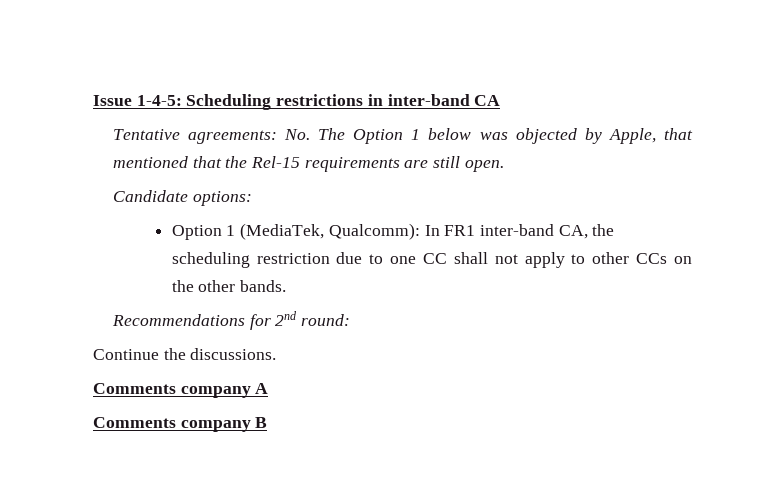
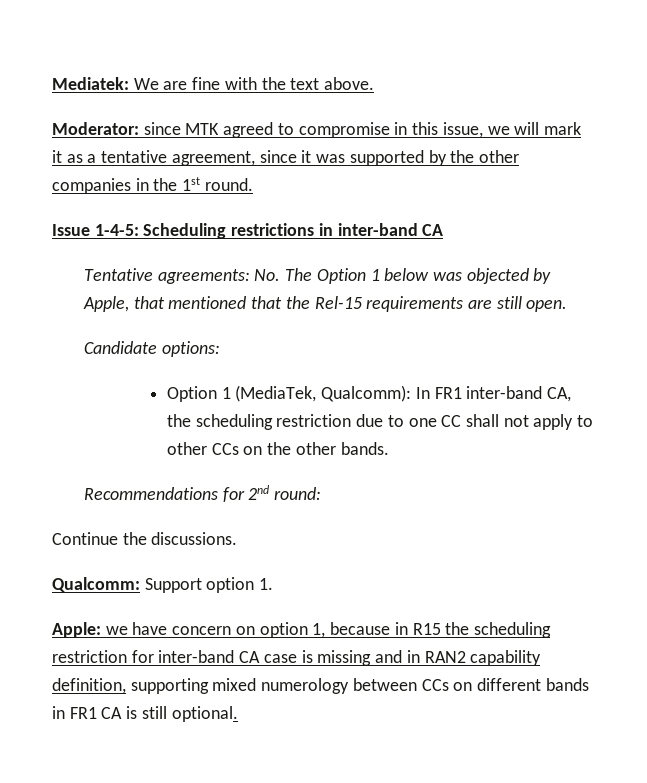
(93, 100) none -> [52,77,375,90] [52,122,581,138] [52,150,519,166] [52,177,253,194] Mediatek: We are fine with the text above. // Moderator: since MTK agreed to compromise in this issue, we will mark it as a tentative agreement, since it was supported by the other companies in the 1st round. //
[93,383,269,398] [93,417,268,432] Comments company A // Comments company B -> [52,577,274,593] [52,622,551,638] [52,650,542,666] [52,678,589,694] [52,706,238,722] Qualcomm: Support option 1. // Apple: we have concern on option 1, because in R15 the scheduling restriction for inter-band CA case is missing and in RAN2 capability definition, supporting mixed numerology between CCs on different bands in FR1 CA is still optional.

